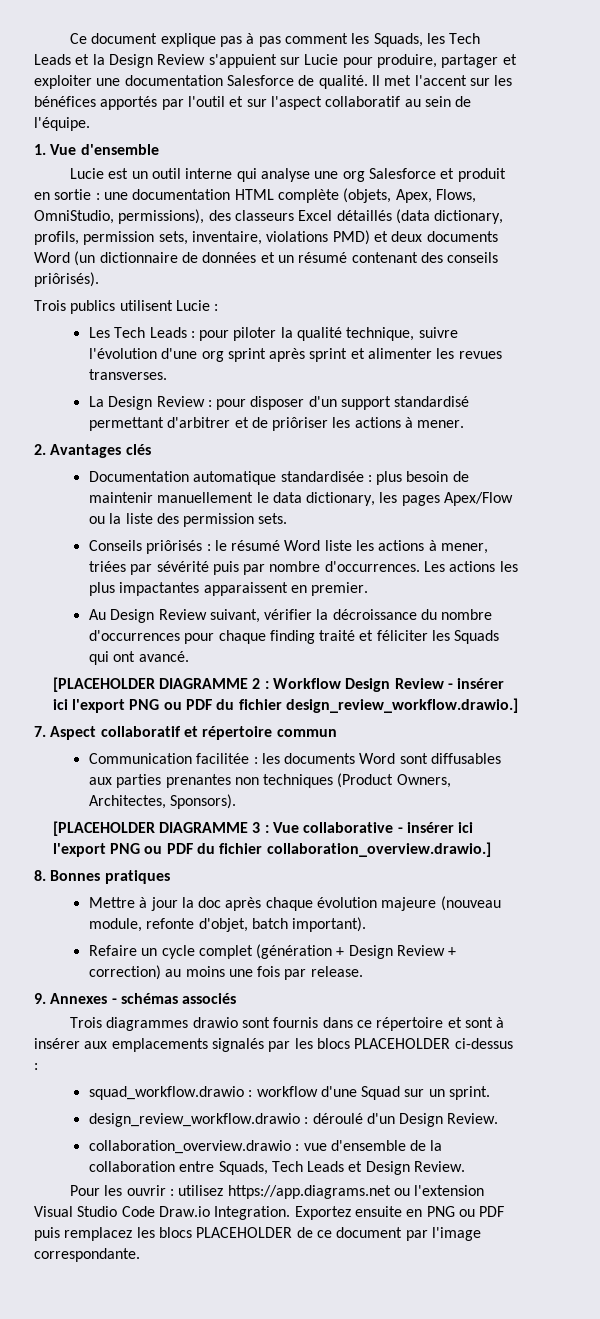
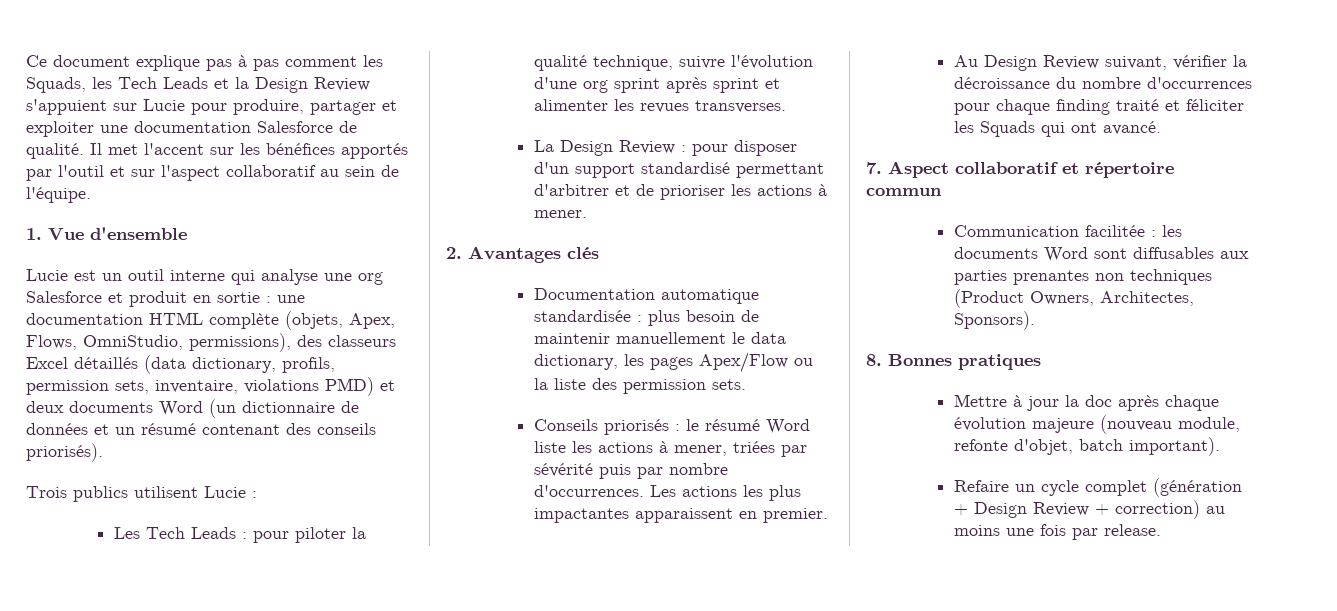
[34,272,99,287] priôrisés). -> [26,443,103,462] priorisés).
[272,417,329,431] priôriser -> [659,185,725,200] prioriser
[146,540,203,554] priôrisés -> [603,419,669,435] priorisés
[52,677,505,692] [52,698,518,713] // [PLACEHOLDER DIAGRAMME 2 : Workflow Design Review - insérer ici l'export PNG ou PDF du fichier design_review_workflow.drawio.] -> (1161, 128) none
[52,821,474,836] [52,842,491,857] // [PLACEHOLDER DIAGRAMME 3 : Vue collaborative - insérer ici l'export PNG ou PDF du fichier collaboration_overview.drawio.] -> (1035, 320) none
[34,993,237,1004] [69,1017,505,1031] [34,1038,513,1052] [34,1063,38,1070] [88,1086,491,1100] [88,1113,499,1127] [88,1140,443,1154] [88,1161,466,1175] [69,1185,485,1199] [34,1206,505,1220] [34,1227,481,1241] [34,1248,140,1262] // 9. Annexes - schémas associés // Trois diagrammes drawio sont fournis dans ce répertoire et sont à insérer aux emplacements signalés par les blocs PLACEHOLDER ci-dessus : // squad_workflow.drawio : workflow d'une Squad sur un sprint. // design_review_workflow.drawio : déroulé d'un Design Review. // collaboration_overview.drawio : vue d'ensemble de la collaboration entre Squads, Tech Leads et Design Review. // Pour les ouvrir : utilisez https://app.diagrams.net ou l'extension Visual Studio Code Draw.io Integration. Exportez ensuite en PNG ou PDF puis remplacez les blocs PLACEHOLDER de ce document par l'image correspondante. -> (1161, 530) none

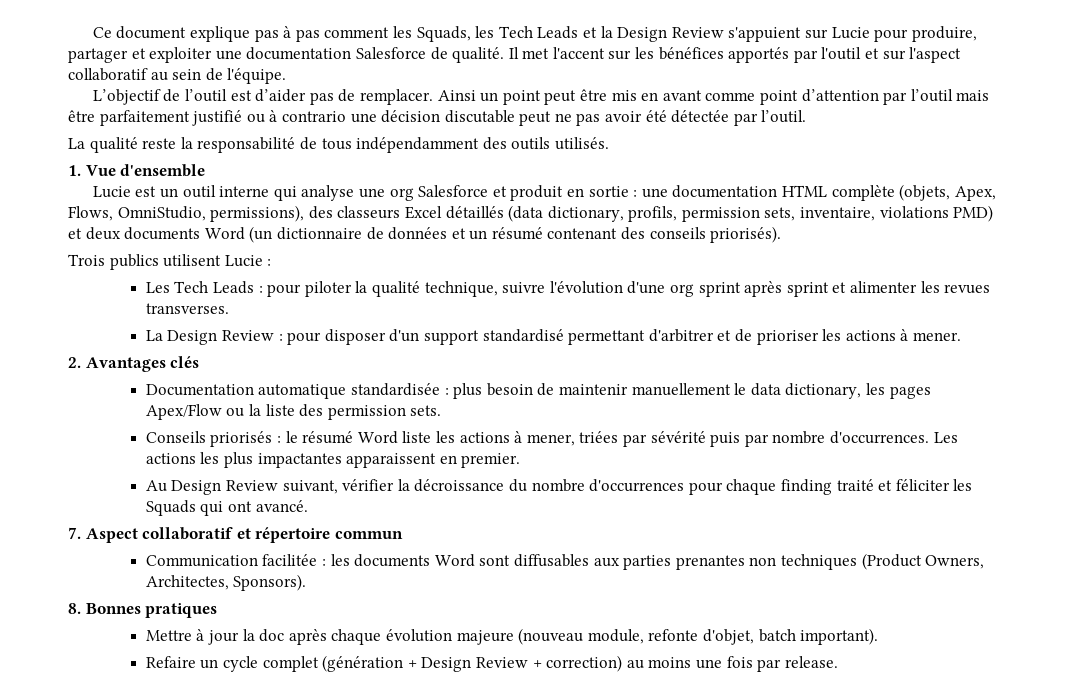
(91, 195) none -> [92,89,990,105] [68,110,807,126] [68,137,609,153] // L’objectif de l’outil est d’aider pas de remplacer. Ainsi un point peut être mis en avant comme point d’attention par l’outil mais être parfaitement justifié ou à contrario une décision discutable peut ne pas avoir été détectée par l’outil. // La qualité reste la responsabilité de tous indépendamment des outils utilisés.

